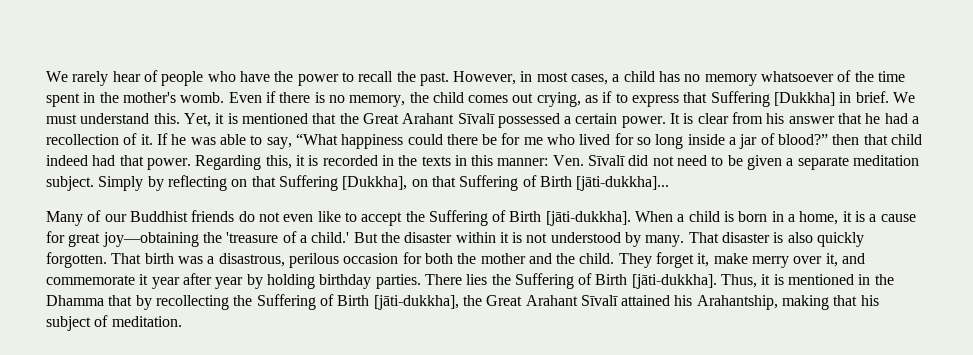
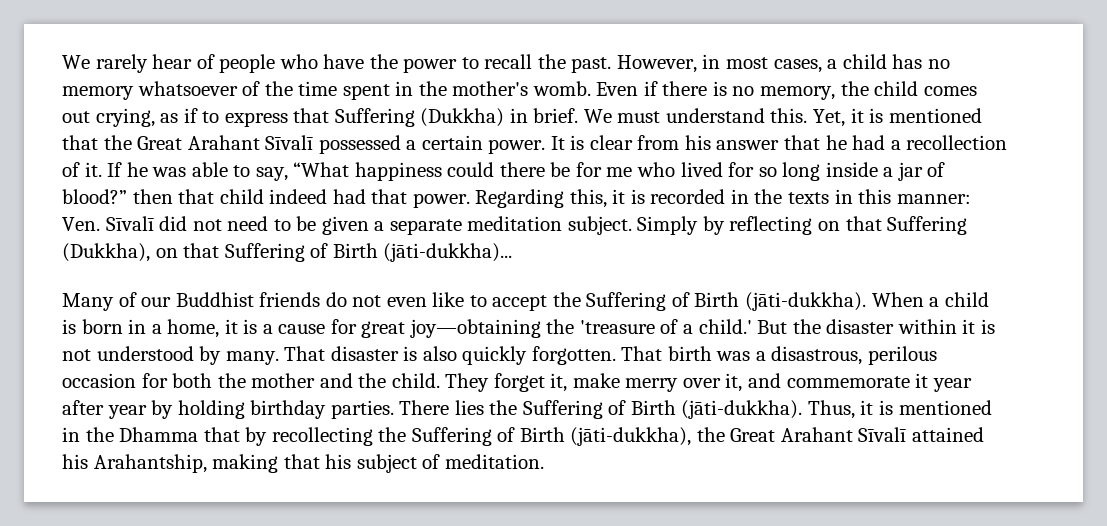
[774,92,836,106] [Dukkha] -> [420,108,505,127] (Dukkha)
[342,176,408,190] [Dukkha], -> [62,243,150,262] (Dukkha),
[576,176,670,191] [jāti-dukkha]... -> [383,243,513,262] (jāti-dukkha)...
[545,211,631,226] [jāti-dukkha]. -> [745,292,867,311] (jāti-dukkha).
[631,274,717,289] [jāti-dukkha]. -> [681,400,803,419] (jāti-dukkha).
[373,295,459,310] [jāti-dukkha], -> [570,427,692,446] (jāti-dukkha),

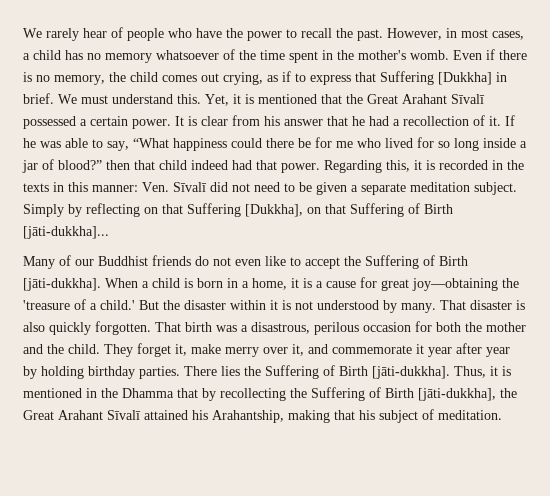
[420,108,505,127] (Dukkha) -> [438,72,492,85] [Dukkha]
[62,243,150,262] (Dukkha), -> [245,204,303,217] [Dukkha],
[383,243,513,262] (jāti-dukkha)... -> [23,226,109,239] [jāti-dukkha]...
[745,292,867,311] (jāti-dukkha). -> [23,278,101,291] [jāti-dukkha].
[681,400,803,419] (jāti-dukkha). -> [372,366,450,379] [jāti-dukkha].
[570,427,692,446] (jāti-dukkha), -> [418,388,496,401] [jāti-dukkha],

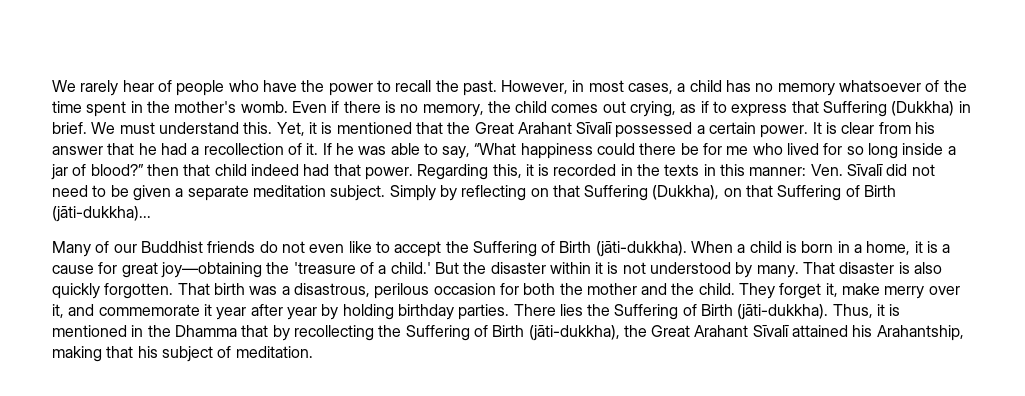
[438,72,492,85] [Dukkha] -> [891,101,955,116] (Dukkha)
[245,204,303,217] [Dukkha], -> [652,185,720,200] (Dukkha),
[23,226,109,239] [jāti-dukkha]... -> [52,206,151,222] (jāti-dukkha)...
[23,278,101,291] [jāti-dukkha]. -> [595,241,687,257] (jāti-dukkha).
[372,366,450,379] [jāti-dukkha]. -> [737,304,829,320] (jāti-dukkha).
[418,388,496,401] [jāti-dukkha], -> [528,325,620,341] (jāti-dukkha),

